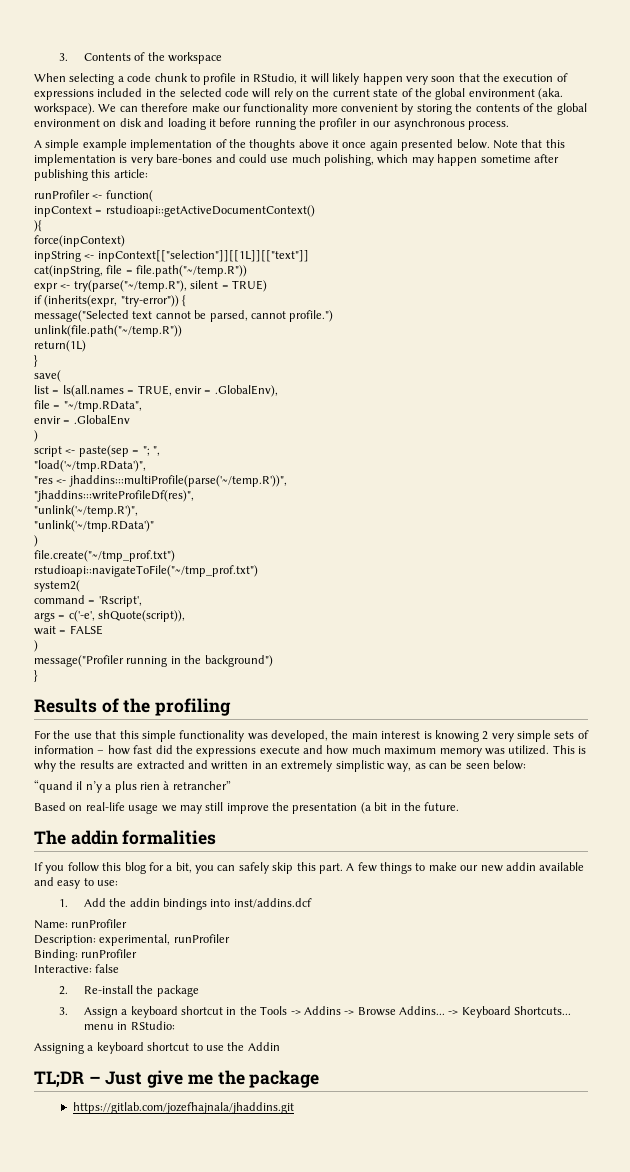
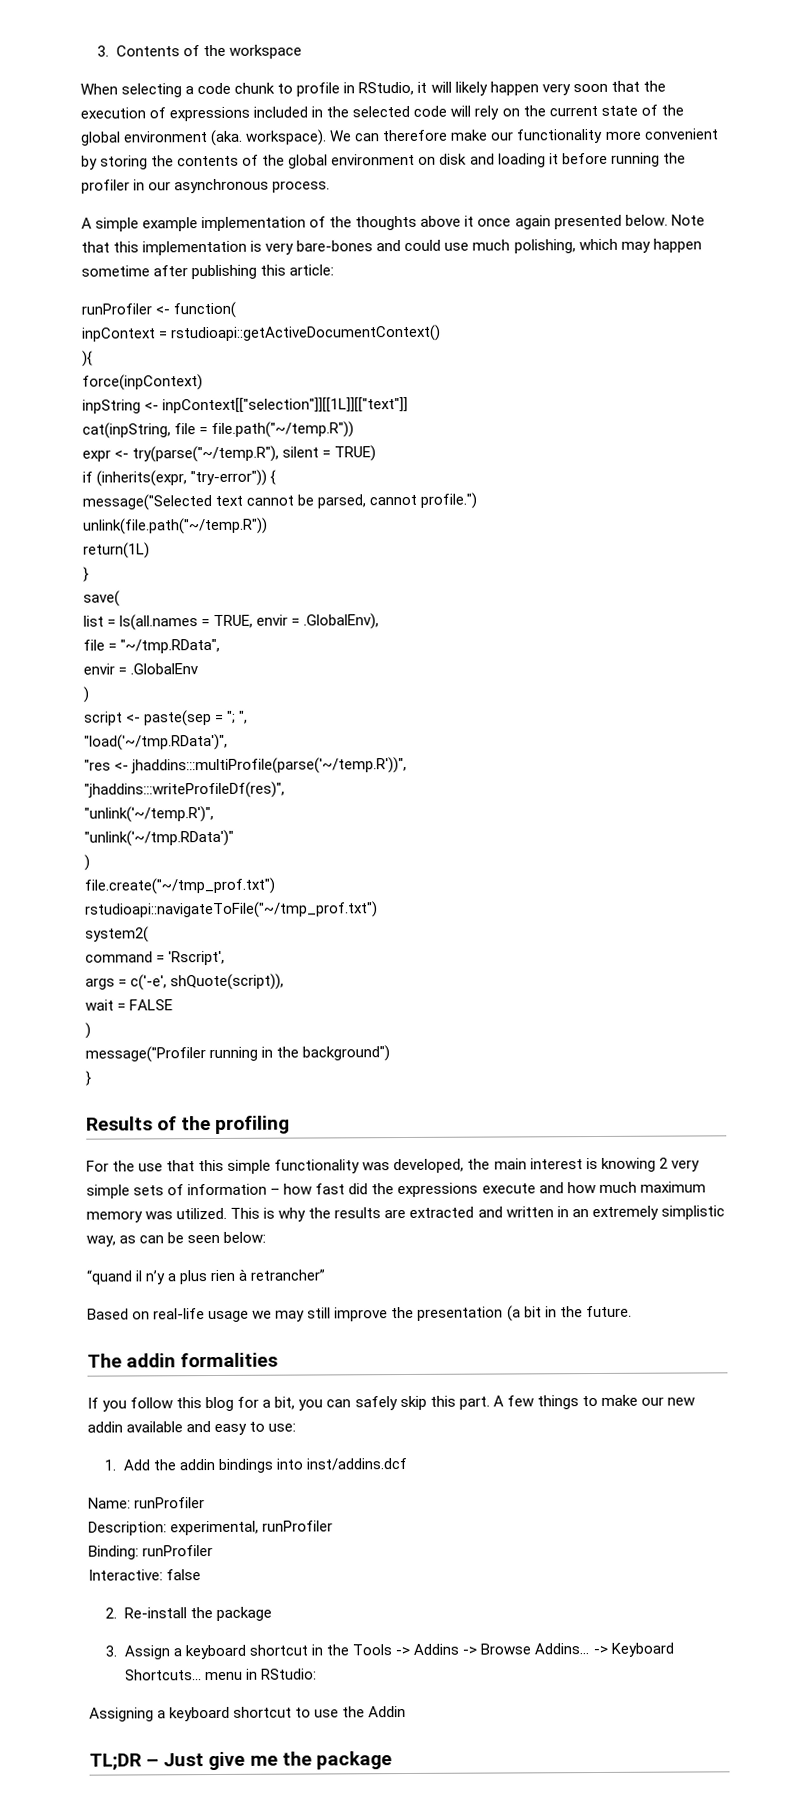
[72,1102,294,1114] // https://gitlab.com/jozefhajnala/jhaddins.git -> (392, 1760) none

